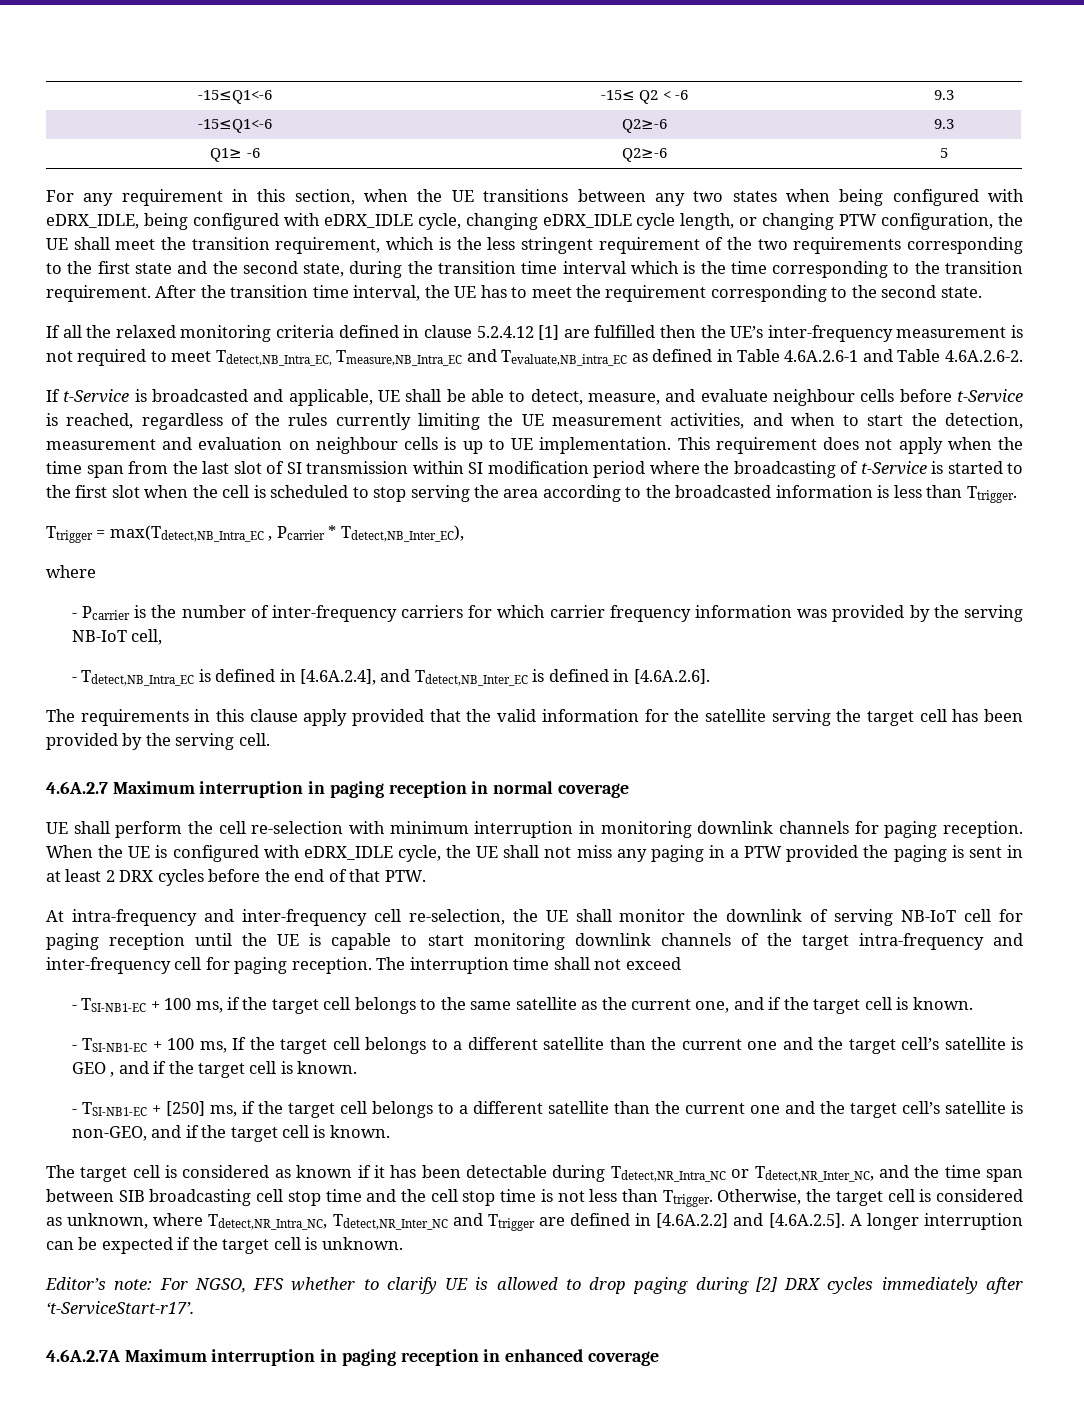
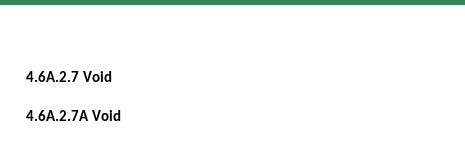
[198,90,272,104] [601,90,688,104] [933,90,954,100] [198,119,272,133] [622,119,668,133] [933,119,954,129] [210,148,260,162] [622,148,668,162] [939,148,948,158] [46,189,1025,206] [46,213,1024,230] [46,237,1023,254] [46,261,1023,278] [46,285,982,302] [46,325,1023,342] [46,349,1023,366] [46,389,1024,406] [46,413,1023,430] [46,437,1024,454] [46,461,1023,478] [46,485,1017,503] [46,525,464,543] [46,565,96,578] [71,605,1024,622] [71,629,163,645] [71,669,710,686] [46,709,1024,726] [46,733,270,750] [46,781,629,798] [46,821,1023,838] [46,845,1024,862] [46,869,426,886] [46,909,1023,926] [46,933,1023,950] [46,957,681,974] [71,997,973,1014] [71,1037,1024,1054] [71,1061,358,1078] [71,1101,1024,1118] [71,1125,390,1142] [46,1165,1023,1182] [46,1189,1023,1207] [46,1213,1023,1231] [46,1237,403,1254] [45,1277,1024,1294] [46,1301,194,1315] [46,1349,659,1366] -15≤Q1<-6 | -15≤ Q2 < -6 | 9.3 // -15≤Q1<-6 | Q2≥-6 | 9.3 // Q1≥ -6 | Q2≥-6 | 5 // For any requirement in this section, when the UE transitions between any two states when being configured with eDRX_IDLE, being configured with eDRX_IDLE cycle, changing eDRX_IDLE cycle length, or changing PTW configuration, the UE shall meet the transition requirement, which is the less stringent requirement of the two requirements corresponding to the first state and the second state, during the transition time interval which is the time corresponding to the transition requirement. After the transition time interval, the UE has to meet the requirement corresponding to the second state. // If all the relaxed monitoring criteria defined in clause 5.2.4.12 [1] are fulfilled then the UE’s inter-frequency measurement is not required to meet Tdetect,NB_Intra_EC, Tmeasure,NB_Intra_EC and Tevaluate,NB_intra_EC as defined in Table 4.6A.2.6-1 and Table 4.6A.2.6-2. // If t-Service is broadcasted and applicable, UE shall be able to detect, measure, and evaluate neighbour cells before t-Service is reached, regardless of the rules currently limiting the UE measurement activities, and when to start the detection, measurement and evaluation on neighbour cells is up to UE implementation. This requirement does not apply when the time span from the last slot of SI transmission within SI modification period where the broadcasting of t-Service is started to the first slot when the cell is scheduled to stop serving the area according to the broadcasted information is less than Ttrigger. // Ttrigger = max(Tdetect,NB_Intra_EC , Pcarrier * Tdetect,NB_Inter_EC), // where // - Pcarrier is the number of inter-frequency carriers for which carrier frequency information was provided by the serving NB-IoT cell, // - Tdetect,NB_Intra_EC is defined in [4.6A.2.4], and Tdetect,NB_Inter_EC is defined in [4.6A.2.6]. // The requirements in this clause apply provided that the valid information for the satellite serving the target cell has been provided by the serving cell. // 4.6A.2.7 Maximum interruption in paging reception in normal coverage // UE shall perform the cell re-selection with minimum interruption in monitoring downlink channels for paging reception. When the UE is configured with eDRX_IDLE cycle, the UE shall not miss any paging in a PTW provided the paging is sent in at least 2 DRX cycles before the end of that PTW. // At intra-frequency and inter-frequency cell re-selection, the UE shall monitor the downlink of serving NB-IoT cell for paging reception until the UE is capable to start monitoring downlink channels of the target intra-frequency and inter-frequency cell for paging reception. The interruption time shall not exceed // - TSI-NB1-EC + 100 ms, if the target cell belongs to the same satellite as the current one, and if the target cell is known. // - TSI-NB1-EC + 100 ms, If the target cell belongs to a different satellite than the current one and the target cell’s satellite is GEO , and if the target cell is known. // - TSI-NB1-EC + [250] ms, if the target cell belongs to a different satellite than the current one and the target cell’s satellite is non-GEO, and if the target cell is known. // The target cell is considered as known if it has been detectable during Tdetect,NR_Intra_NC or Tdetect,NR_Inter_NC, and the time span between SIB broadcasting cell stop time and the cell stop time is not less than Ttrigger. Otherwise, the target cell is considered as unknown, where Tdetect,NR_Intra_NC, Tdetect,NR_Inter_NC and Ttrigger are defined in [4.6A.2.2] and [4.6A.2.5]. A longer interruption can be expected if the target cell is unknown. // Editor’s note: For NGSO, FFS whether to clarify UE is allowed to drop paging during [2] DRX cycles immediately after ‘t-ServiceStart-r17’. // 4.6A.2.7A Maximum interruption in paging reception in enhanced coverage -> [26,71,112,82] [26,110,121,121] 4.6A.2.7 Void // 4.6A.2.7A Void

